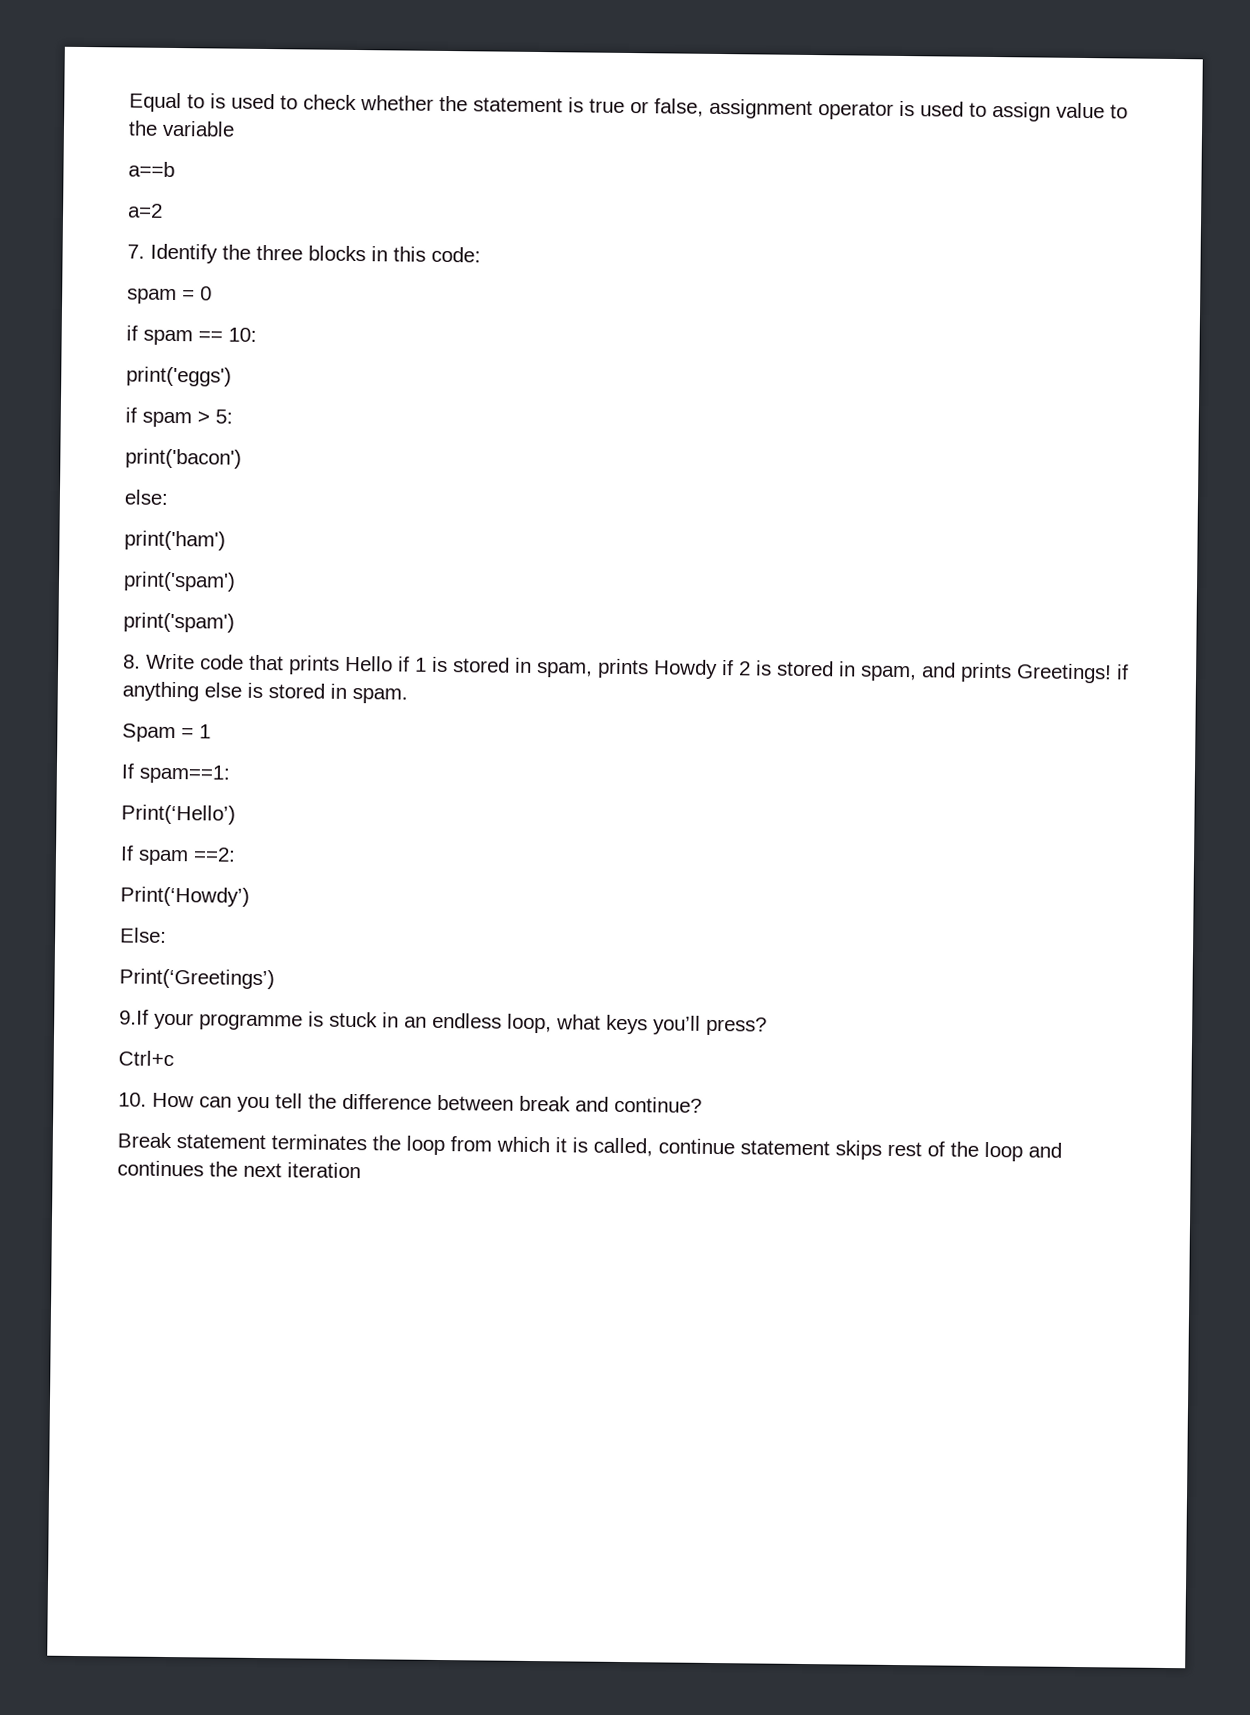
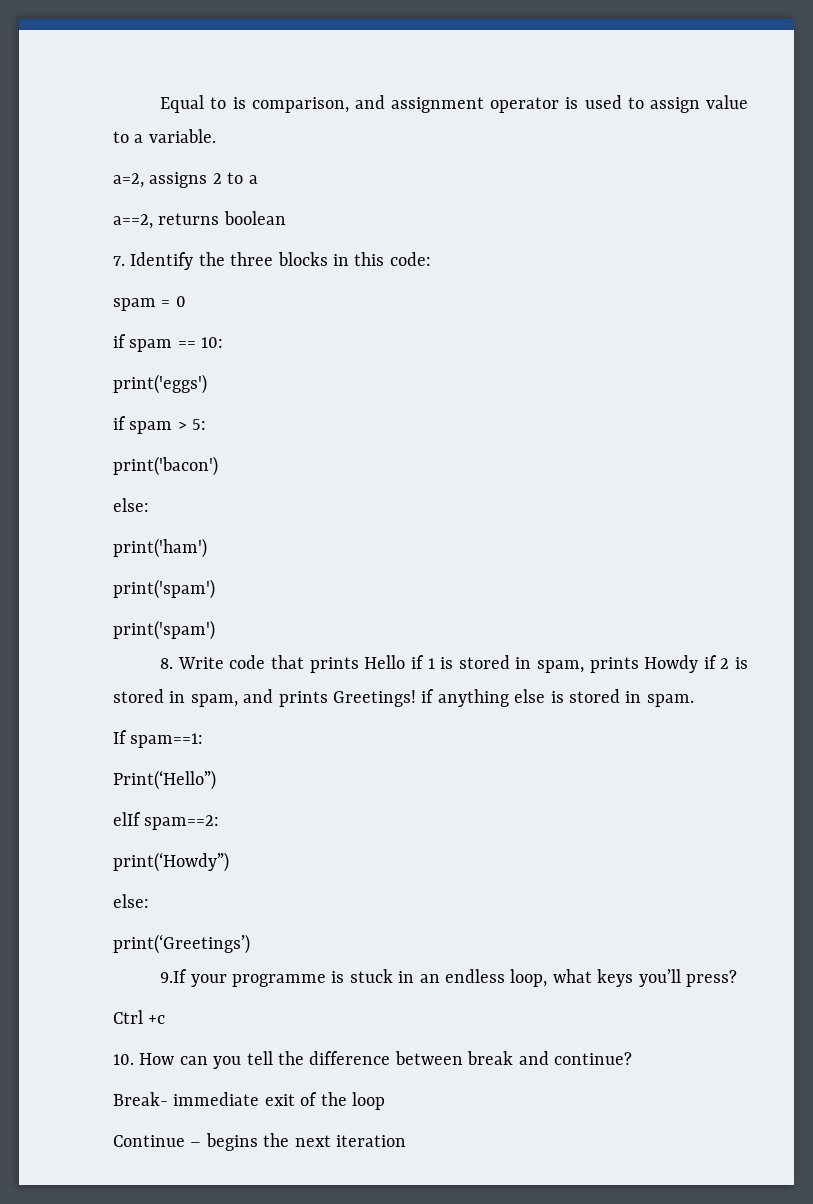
[231,93,704,117] used to check whether the statement is true or false, -> [251,95,385,113] comparison, and
[128,120,235,137] [128,161,175,178] [128,203,163,218] the variable // a==b // a=2 -> [134,129,216,143] [113,172,258,188] [113,211,286,229] a variable. // a=2, assigns 2 to a // a==2, returns boolean
[122,723,211,743] // Spam = 1 -> (694, 700) none
[121,804,236,825] [120,845,236,866] [120,886,250,907] [120,927,167,943] [119,968,275,990] Print(‘Hello’) // If spam ==2: // Print(‘Howdy’) // Else: // Print(‘Greetings’) -> [113,770,216,790] [113,812,220,830] [113,852,229,872] [113,894,149,908] [113,934,250,954] Print(‘Hello”) // elIf spam==2: // print(‘Howdy”) // else: // print(‘Greetings’)
[118,1050,174,1067] Ctrl+c -> [113,1010,166,1024] Ctrl +c
[117,1132,922,1160] Break statement terminates the loop from which it is called, continue statement skips rest -> [113,1092,295,1106] Break- immediate exit
[1028,1142,1062,1158] [117,1160,204,1177] and continues -> [113,1133,258,1151] // Continue – begins

